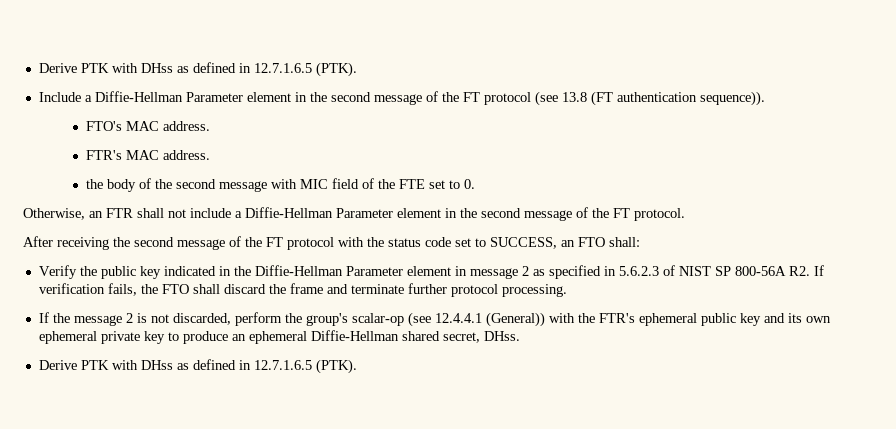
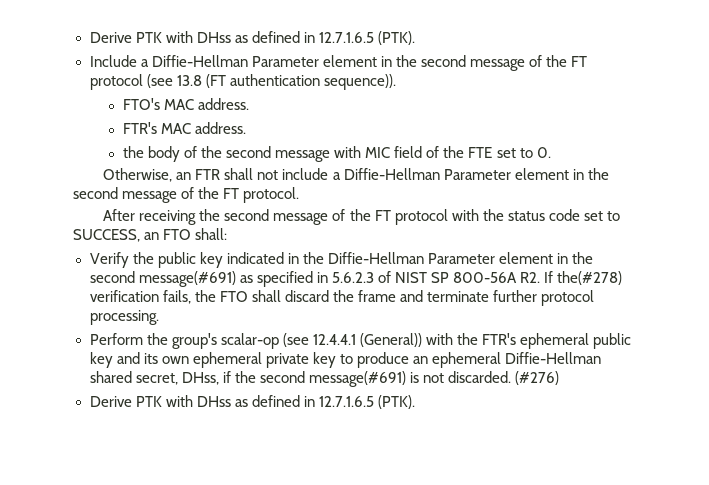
[469,266,529,279] message 2 -> [572,252,594,264] [89,271,236,287] the second message(#691)
(824, 270) none -> [557,271,623,285] the(#278)
[38,312,282,326] If the message 2 is not discarded, perform -> [89,333,143,345] Perform
[483,331,520,341] DHss. -> [181,371,560,387] DHss, if the second message(#691) is not discarded. (#276)

